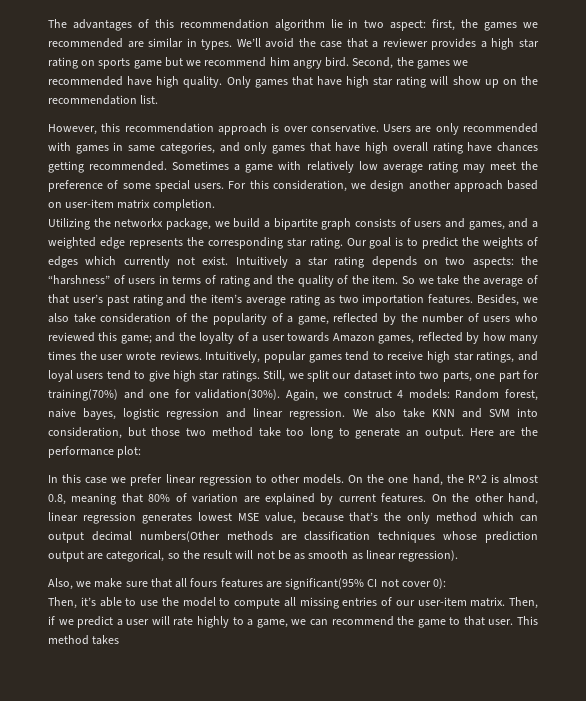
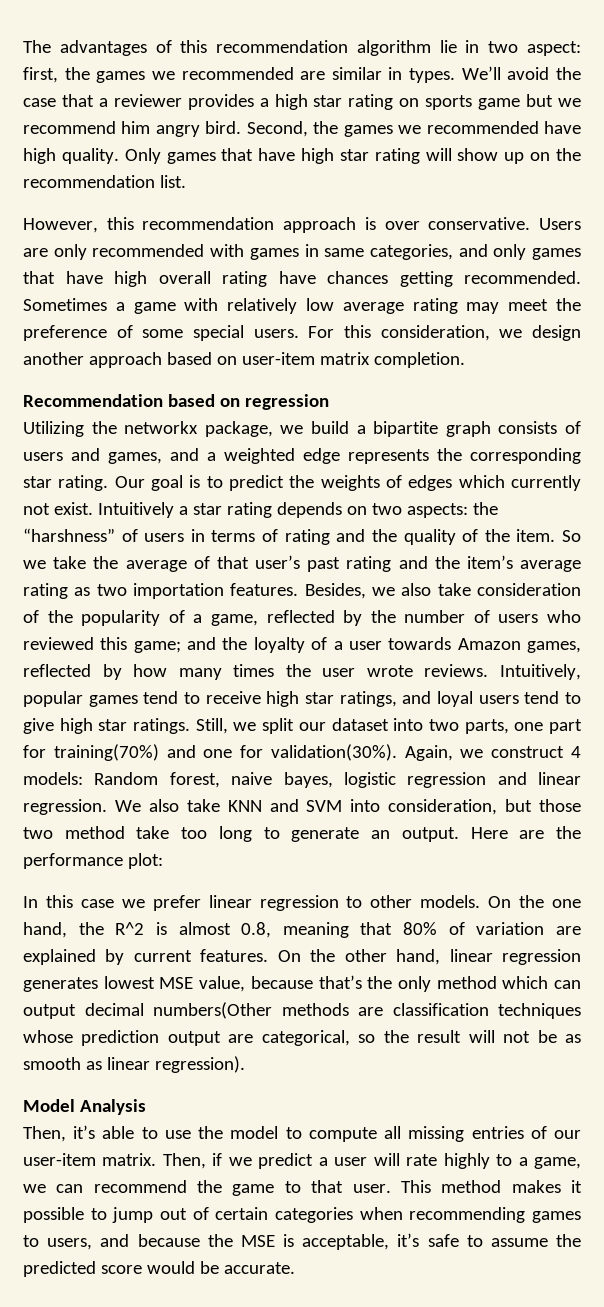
(215, 205) none -> [23,394,329,410] // Recommendation based on regression
[48,578,447,590] Also, we make sure that all fours features are significant(95% CI not cover 0): -> [23,1099,146,1115] Model Analysis
[92,635,120,645] takes -> [511,1180,583,1193] [23,1207,581,1223] [23,1233,581,1250] [23,1261,295,1277] makes it possible to jump out of certain categories when recommending games to users, and because the MSE is acceptable, it’s safe to assume the predicted score would be accurate.

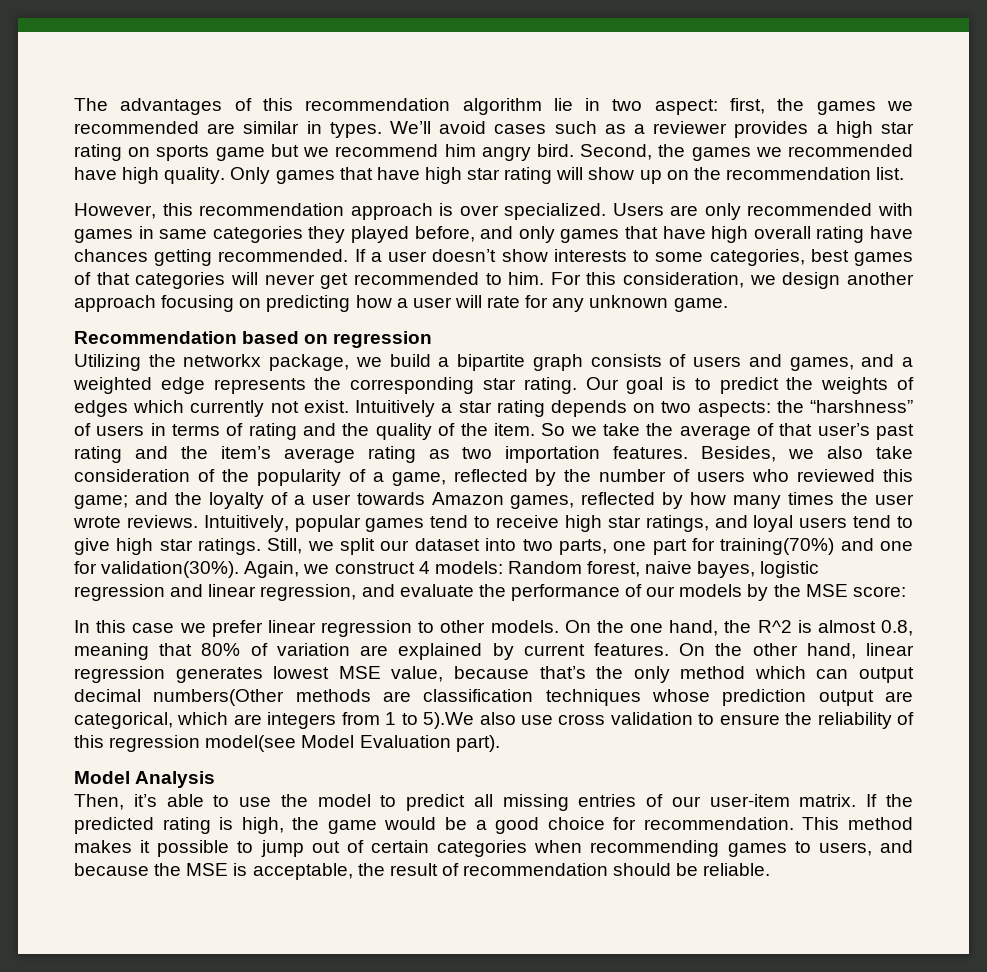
[555,67,581,80] [23,94,94,107] the case that -> [494,121,626,134] cases such as
[428,217,531,230] conservative. -> [504,203,607,220] specialized.
[369,244,453,260] categories, -> [212,226,475,243] categories they played before,
[23,298,581,314] [23,325,299,341] Sometimes a game with relatively low average rating may meet the preference of some special users. -> [354,249,914,266] [74,272,545,289] If a user doesn’t show interests to some categories, best games of that categories will never get recommended to him.
[166,352,465,368] based on user-item matrix completion. -> [161,295,728,312] focusing on predicting how a user will rate for any unknown game.
[23,799,581,815] [23,826,582,842] [23,853,163,869] regression. We also take KNN and SVM into consideration, but those two method take too long to generate an output. Here are the performance plot: -> [260,584,906,601] regression, and evaluate the performance of our models by the MSE score:
[358,1030,581,1043] [23,1056,245,1073] so the result will not be as smooth as linear regression). -> [177,712,914,729] [74,735,500,752] which are integers from 1 to 5).We also use cross validation to ensure the reliability of this regression model(see Model Evaluation part).
[308,1127,377,1142] compute -> [406,794,466,811] predict
[162,1153,581,1169] [23,1180,391,1196] Then, if we predict a user will rate highly to a game, we can recommend the game to that user. -> [866,794,913,807] [74,817,794,834] If the predicted rating is high, the game would be a good choice for recommendation.
[397,1233,581,1247] [23,1261,295,1277] it’s safe to assume the predicted score would be accurate. -> [357,863,771,876] the result of recommendation should be reliable.

